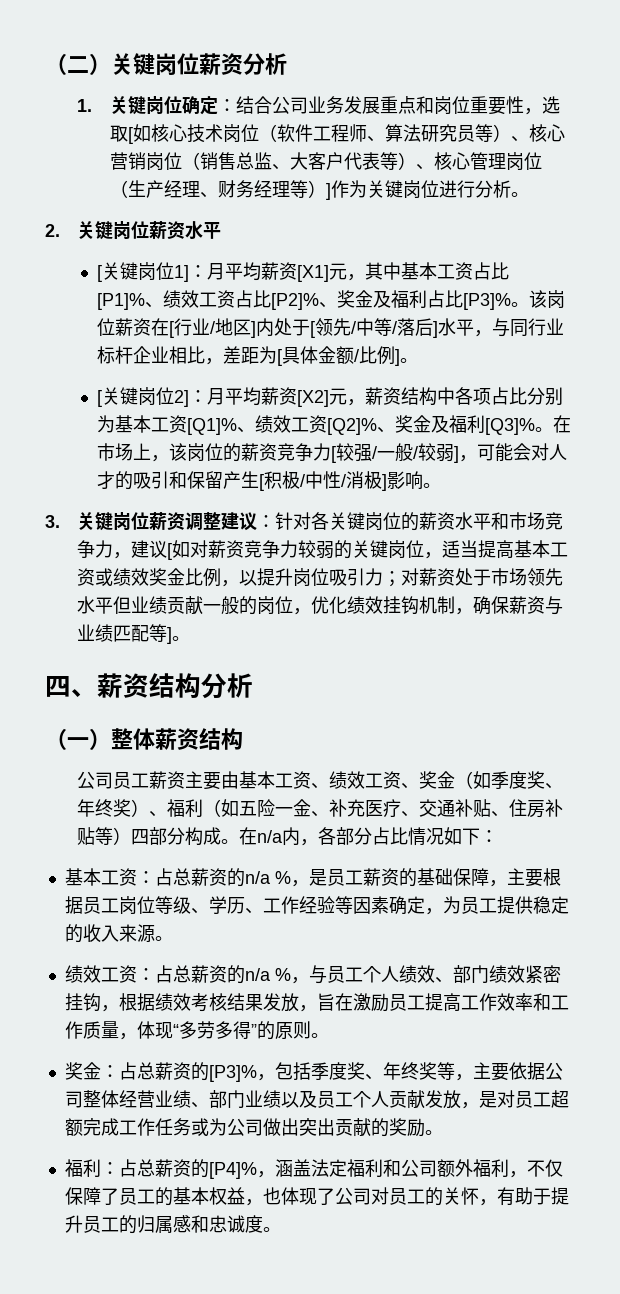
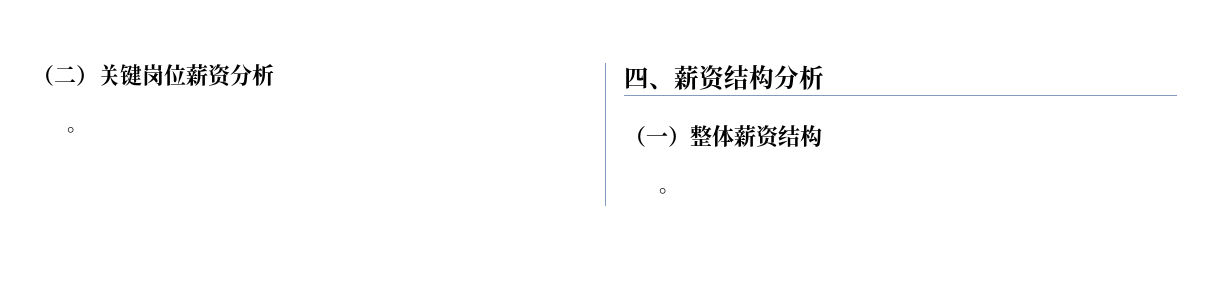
[77,96,560,115] [109,124,565,144] [109,152,542,170] [109,180,529,200] [45,221,222,240] [97,262,510,282] [97,290,566,310] [97,318,565,338] [97,346,419,366] [97,387,564,407] [97,415,572,435] [97,443,568,463] [97,471,442,491] [45,512,564,531] [77,540,569,560] [77,568,564,587] [77,596,564,615] [77,624,173,644] 1.关键岗位确定：结合公司业务发展重点和岗位重要性，选取[如核心技术岗位（软件工程师、算法研究员等）、核心营销岗位（销售总监、大客户代表等）、核心管理岗位（生产经理、财务经理等）]作为关键岗位进行分析。 // 2.关键岗位薪资水平 // [关键岗位1]：月平均薪资[X1]元，其中基本工资占比[P1]%、绩效工资占比[P2]%、奖金及福利占比[P3]%。该岗位薪资在[行业/地区]内处于[领先/中等/落后]水平，与同行业标杆企业相比，差距为[具体金额/比例]。 // [关键岗位2]：月平均薪资[X2]元，薪资结构中各项占比分别为基本工资[Q1]%、绩效工资[Q2]%、奖金及福利[Q3]%。在市场上，该岗位的薪资竞争力[较强/一般/较弱]，可能会对人才的吸引和保留产生[积极/中性/消极]影响。 // 3.关键岗位薪资调整建议：针对各关键岗位的薪资水平和市场竞争力，建议[如对薪资竞争力较弱的关键岗位，适当提高基本工资或绩效奖金比例，以提升岗位吸引力；对薪资处于市场领先水平但业绩贡献一般的岗位，优化绩效挂钩机制，确保薪资与业绩匹配等] -> (274, 75) none
[77,771,564,790] [77,799,564,818] [77,827,499,846] [64,868,561,887] [64,896,569,915] [64,924,173,943] [64,965,561,984] [64,993,569,1012] [64,1021,329,1040] [64,1062,563,1082] [64,1090,569,1109] [64,1118,443,1137] [64,1159,563,1179] [64,1187,569,1206] [64,1215,263,1234] 公司员工薪资主要由基本工资、绩效工资、奖金（如季度奖、年终奖）、福利（如五险一金、补充医疗、交通补贴、住房补贴等）四部分构成。在n/a内，各部分占比情况如下： // 基本工资：占总薪资的n/a %，是员工薪资的基础保障，主要根据员工岗位等级、学历、工作经验等因素确定，为员工提供稳定的收入来源。 // 绩效工资：占总薪资的n/a %，与员工个人绩效、部门绩效紧密挂钩，根据绩效考核结果发放，旨在激励员工提高工作效率和工作质量，体现“多劳多得”的原则。 // 奖金：占总薪资的[P3]%，包括季度奖、年终奖等，主要依据公司整体经营业绩、部门业绩以及员工个人贡献发放，是对员工超额完成工作任务或为公司做出突出贡献的奖励。 // 福利：占总薪资的[P4]%，涵盖法定福利和公司额外福利，不仅保障了员工的基本权益，也体现了公司对员工的关怀，有助于提升员工的归属感和忠诚度 -> (822, 136) none

